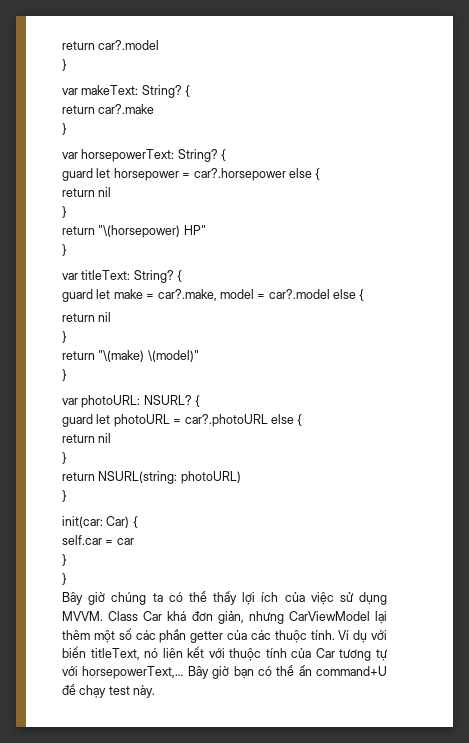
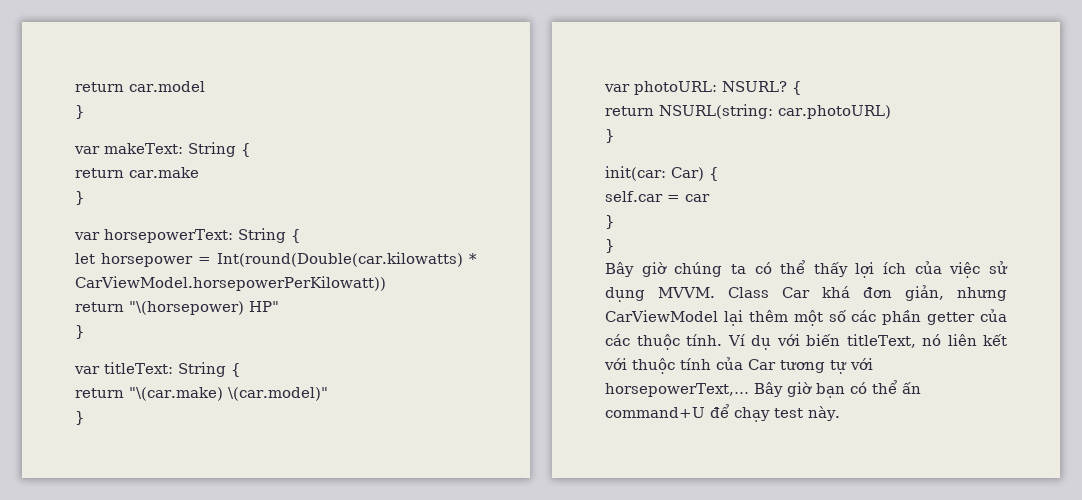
[62,40,160,50] return car?.model -> [75,81,205,92] return car.model
[141,85,191,98] [62,104,155,114] String? { // return car?.make -> [187,142,251,157] [75,167,199,178] String { // return car.make
[177,149,227,162] [62,168,93,181] String? { // guard -> [237,228,301,243] String { //
[193,168,321,181] [62,187,112,197] [62,206,67,218] car?.horsepower else { // return nil // } -> [217,252,477,267] [75,276,386,291] Int(round(Double(car.kilowatts) * CarViewModel.horsepowerPerKilowatt))
[133,270,183,283] [62,289,365,302] [62,312,112,322] [62,331,67,343] [62,350,199,362] String? { // guard let make = car?.make, model = car?.model else { // return nil // } // return "\(make) \(model)" -> [177,362,241,377] [75,387,328,401] String { // return "\(car.make) \(car.model)"
[62,414,303,427] [62,433,112,443] [62,452,67,464] // guard let photoURL = car?.photoURL else { // return nil // } -> (802, 88) none
[180,471,241,484] photoURL) -> [778,105,891,119] car.photoURL)

